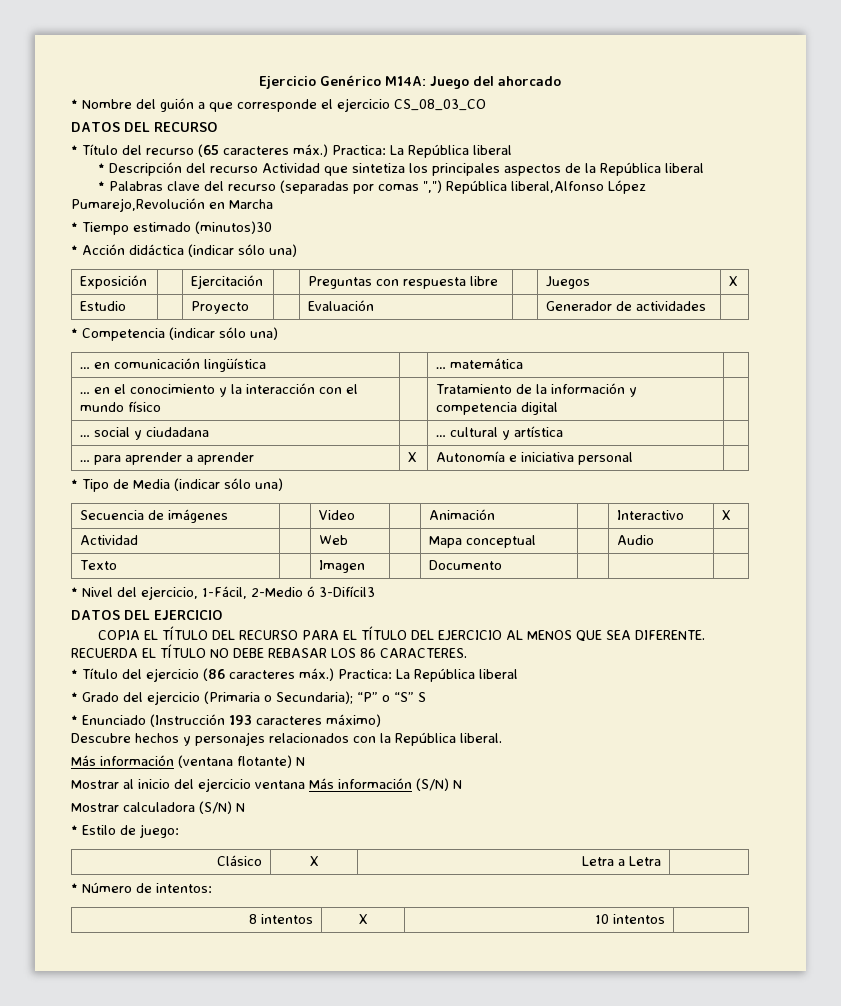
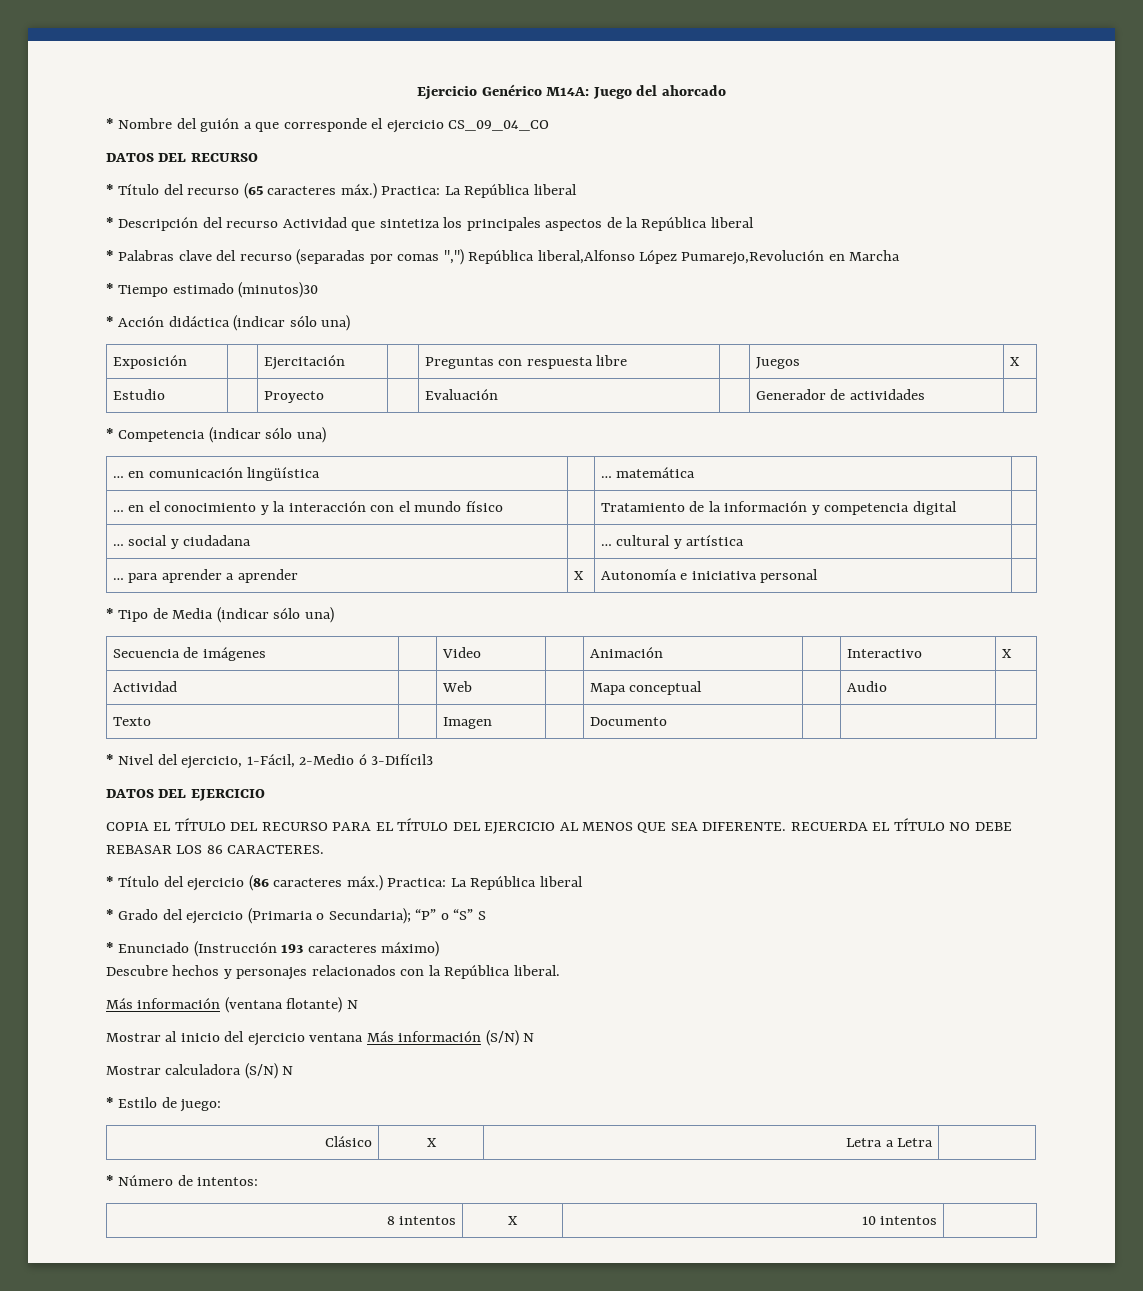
[394,99,486,111] CS_08_03_CO -> [448,120,550,131] CS_09_04_CO

